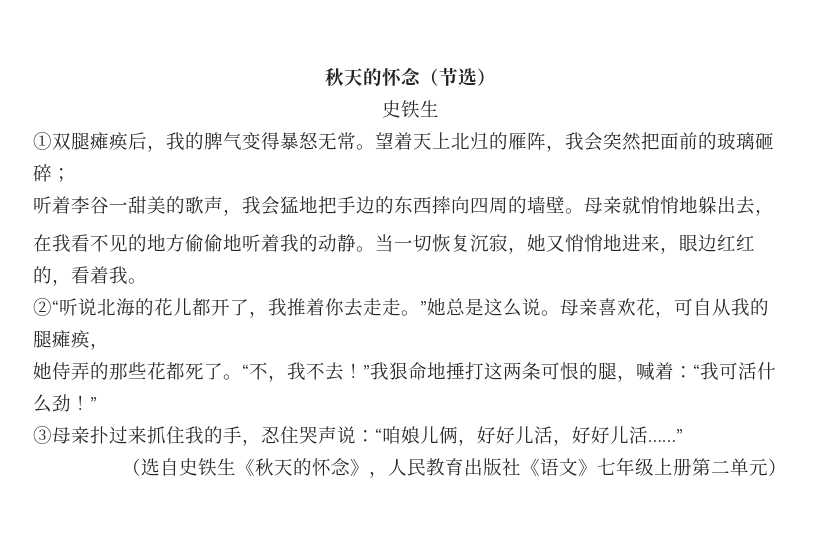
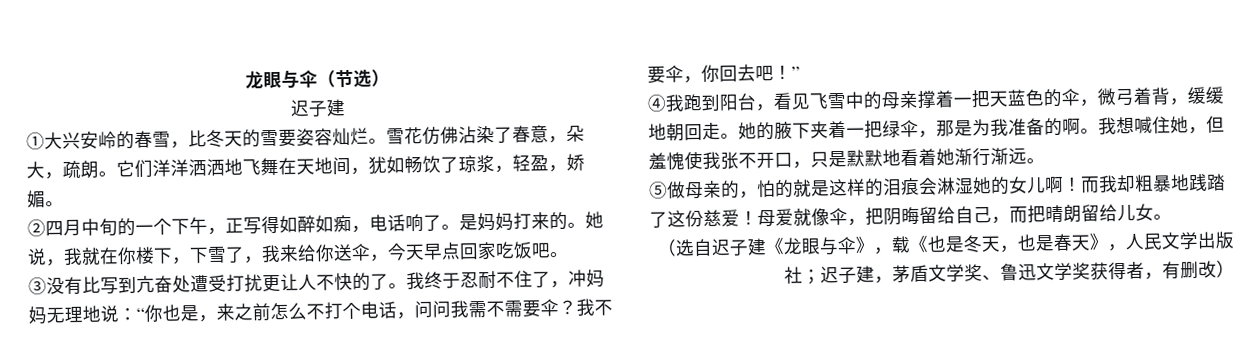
[324,67,421,86] 秋天的怀念 -> [245,69,318,90] 龙眼与伞
[381,100,439,118] 史铁生 -> [290,99,346,118] 迟子建
[52,132,774,152] [33,164,71,182] [33,196,774,216] [33,234,755,254] [33,266,147,286] [33,298,769,318] [33,330,109,350] [33,362,776,382] [33,394,97,413] [33,426,683,446] [122,457,768,478] 双腿瘫痪后，我的脾气变得暴怒无常。望着天上北归的雁阵，我会突然把面前的玻璃砸碎； // 听着李谷一甜美的歌声，我会猛地把手边的东西摔向四周的墙壁。母亲就悄悄地躲出去， // 在我看不见的地方偷偷地听着我的动静。当一切恢复沉寂，她又悄悄地进来，眼边红红的，看着我。 // ②“听说北海的花儿都开了，我推着你去走走。”她总是这么说。母亲喜欢花，可自从我的腿瘫痪， // 她侍弄的那些花都死了。“不，我不去！”我狠命地捶打这两条可恨的腿，喊着：“我可活什么劲！” // ③母亲扑过来抓住我的手，忍住哭声说：“咱娘儿俩，好好儿活，好好儿活……” // （选自史铁生《秋天的怀念》，人民教育出版社《语文》七年级上册第二单元 -> [44,125,585,150] [26,153,585,180] [27,190,64,208] [27,211,604,237] [27,241,569,267] [28,269,605,296] [28,298,613,325] [647,64,800,84] [647,86,1224,112] [648,115,1225,142] [648,147,1045,171] [649,173,1226,200] [649,203,1172,228] [657,231,1235,257] [784,260,1217,285] 大兴安岭的春雪，比冬天的雪要姿容灿烂。雪花仿佛沾染了春意，朵大，疏朗。它们洋洋洒洒地飞舞在天地间，犹如畅饮了琼浆，轻盈，娇媚。 // ②四月中旬的一个下午，正写得如醉如痴，电话响了。是妈妈打来的。她说，我就在你楼下，下雪了，我来给你送伞，今天早点回家吃饭吧。 // ③没有比写到亢奋处遭受打扰更让人不快的了。我终于忍耐不住了，冲妈妈无理地说：“你也是，来之前怎么不打个电话，问问我需不需要伞？我不要伞，你回去吧！” // ④我跑到阳台，看见飞雪中的母亲撑着一把天蓝色的伞，微弓着背，缓缓地朝回走。她的腋下夹着一把绿伞，那是为我准备的啊。我想喊住她，但羞愧使我张不开口，只是默默地看着她渐行渐远。 // ⑤做母亲的，怕的就是这样的泪痕会淋湿她的女儿啊！而我却粗暴地践踏了这份慈爱！母爱就像伞，把阴晦留给自己，而把晴朗留给儿女。 // （选自迟子建《龙眼与伞》，载《也是冬天，也是春天》，人民文学出版社；迟子建，茅盾文学奖、鲁迅文学奖获得者，有删改

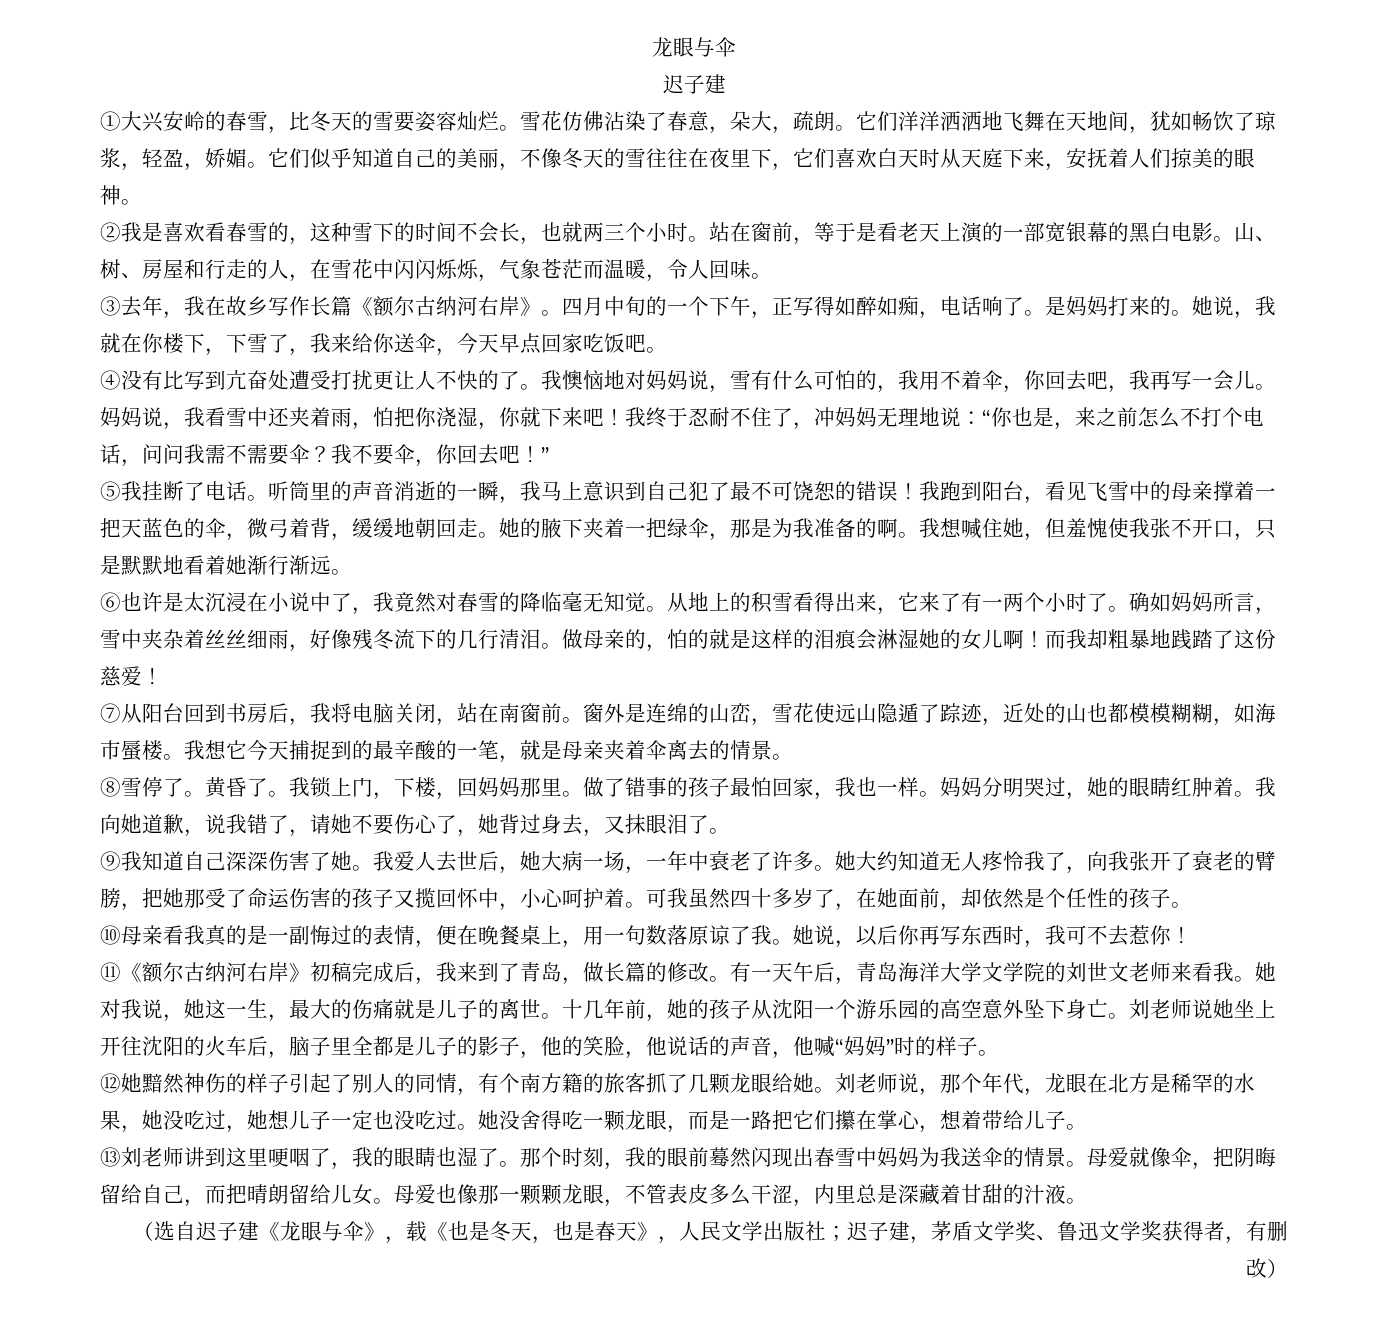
[245,69,390,90] 龙眼与伞（节选） -> [652,37,736,57] 龙眼与伞
[27,219,46,237] // ② -> [268,148,1255,171] [100,185,142,205] [100,222,1276,245] [100,258,772,282] [100,296,562,319] 它们似乎知道自己的美丽，不像冬天的雪往往在夜里下，它们喜欢白天时从天庭下来，安抚着人们掠美的眼神。 // ②我是喜欢看春雪的，这种雪下的时间不会长，也就两三个小时。站在窗前，等于是看老天上演的一部宽银幕的黑白电影。山、树、房屋和行走的人，在雪花中闪闪烁烁，气象苍茫而温暖，令人回味。 // ③去年，我在故乡写作长篇《额尔古纳河右岸》。
[28,277,47,295] ③ -> [100,370,121,390] ④
(425, 280) none -> [562,370,1276,393] [100,407,646,430] 懊恼地对妈妈说，雪有什么可怕的，我用不着伞，你回去吧，我再写一会儿。妈妈说，我看雪中还夹着雨，怕把你浇湿，你就下来吧！我
[647,94,667,112] ④ -> [100,481,919,504] ⑤我挂断了电话。听筒里的声音消逝的一瞬，我马上意识到自己犯了最不可饶恕的错误！
[649,181,668,199] ⑤ -> [100,592,1276,615] [100,629,562,652] ⑥也许是太沉浸在小说中了，我竟然对春雪的降临毫无知觉。从地上的积雪看得出来，它来了有一两个小时了。确如妈妈所言，雪中夹杂着丝丝细雨，好像残冬流下的几行清泪。
(758, 218) none -> [100,703,1276,726] [100,740,793,763] [100,777,1276,800] [100,814,730,837] [100,850,1276,874] [100,888,1192,911] [100,925,1192,948] [100,962,1276,985] [100,999,1276,1022] [100,1036,999,1059] [100,1073,1255,1096] [100,1110,1087,1133] [100,1147,1087,1170] // ⑦从阳台回到书房后，我将电脑关闭，站在南窗前。窗外是连绵的山峦，雪花使远山隐遁了踪迹，近处的山也都模模糊糊，如海市蜃楼。我想它今天捕捉到的最辛酸的一笔，就是母亲夹着伞离去的情景。 // ⑧雪停了。黄昏了。我锁上门，下楼，回妈妈那里。做了错事的孩子最怕回家，我也一样。妈妈分明哭过，她的眼睛红肿着。我向她道歉，说我错了，请她不要伤心了，她背过身去，又抹眼泪了。 // ⑨我知道自己深深伤害了她。我爱人去世后，她大病一场，一年中衰老了许多。她大约知道无人疼怜我了，向我张开了衰老的臂膀，把她那受了命运伤害的孩子又揽回怀中，小心呵护着。可我虽然四十多岁了，在她面前，却依然是个任性的孩子。 // ⑩母亲看我真的是一副悔过的表情，便在晚餐桌上，用一句数落原谅了我。她说，以后你再写东西时，我可不去惹你！ // ⑪《额尔古纳河右岸》初稿完成后，我来到了青岛，做长篇的修改。有一天午后，青岛海洋大学文学院的刘世文老师来看我。她对我说，她这一生，最大的伤痛就是儿子的离世。十几年前，她的孩子从沈阳一个游乐园的高空意外坠下身亡。刘老师说她坐上开往沈阳的火车后，脑子里全都是儿子的影子，他的笑脸，他说话的声音，他喊“妈妈”时的样子。 // ⑫她黯然神伤的样子引起了别人的同情，有个南方籍的旅客抓了几颗龙眼给她。刘老师说，那个年代，龙眼在北方是稀罕的水果，她没吃过，她想儿子一定也没吃过。她没舍得吃一颗龙眼，而是一路把它们攥在掌心，想着带给儿子。 // ⑬刘老师讲到这里哽咽了，我的眼睛也湿了。那个时刻，我的眼前蓦然闪现出春雪中妈妈为我送伞的情景。
(1172, 217) none -> [394,1184,1087,1207] 母爱也像那一颗颗龙眼，不管表皮多么干涩，内里总是深藏着甘甜的汁液。

